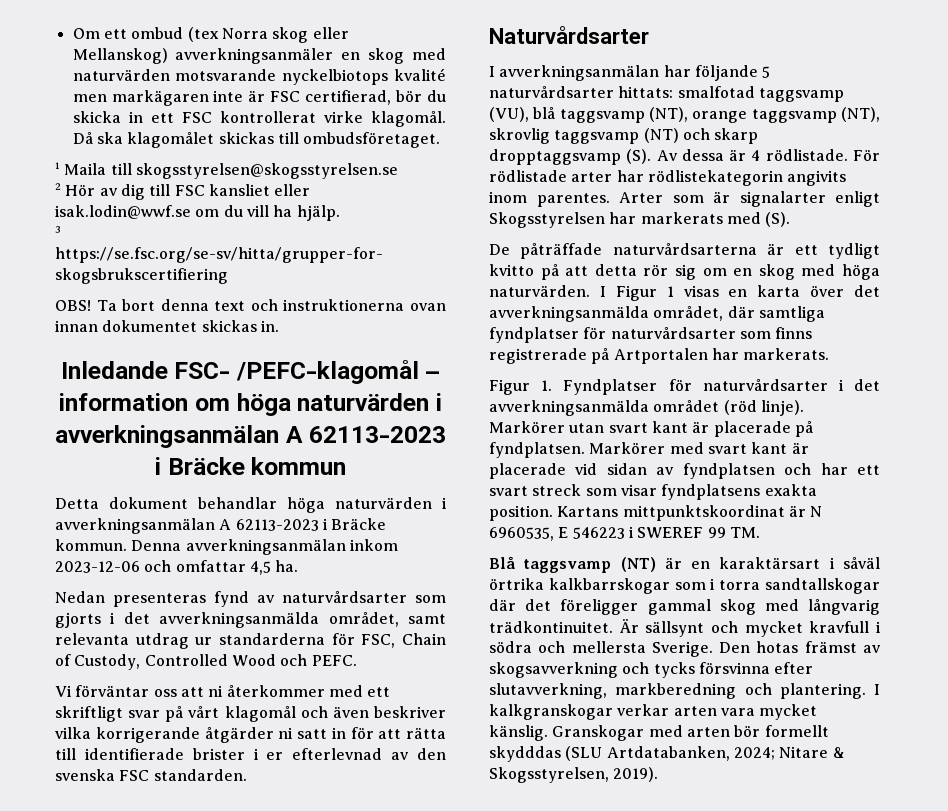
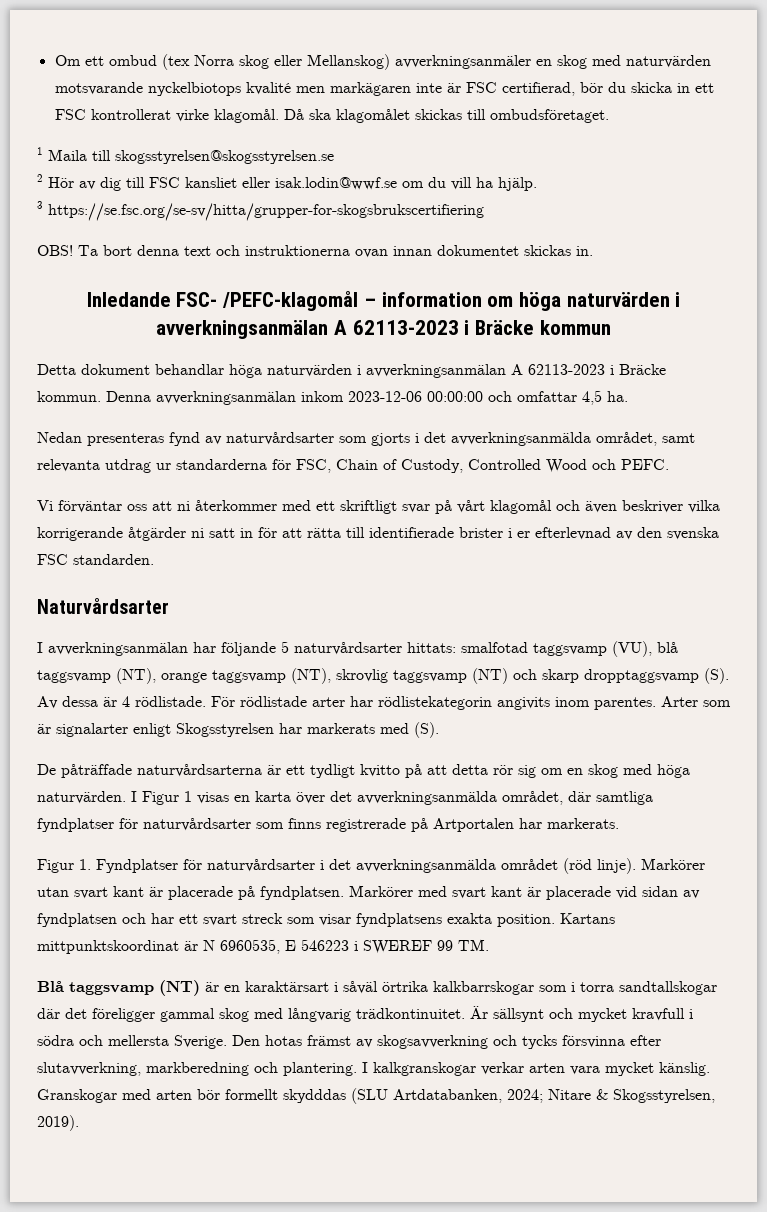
(140, 567) none -> [427,391,483,402] 00:00:00

